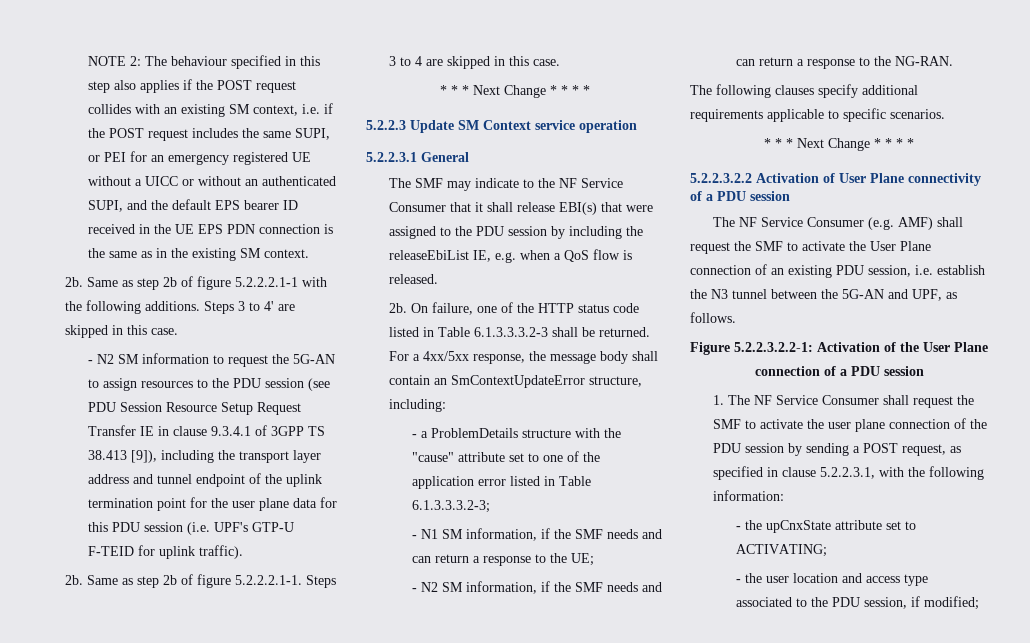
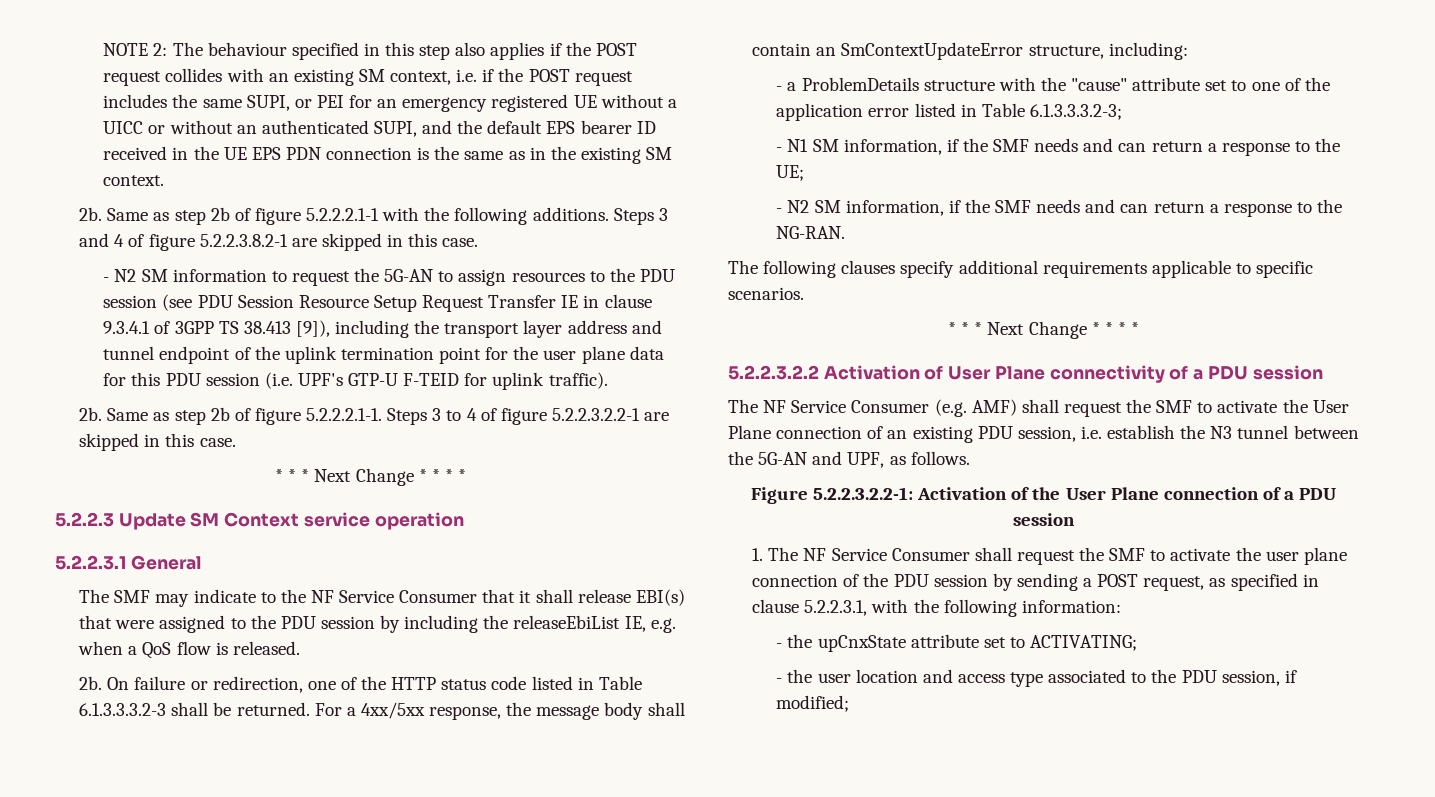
[249,301,275,311] to 4' -> [79,233,288,251] and 4 of figure 5.2.2.3.8.2-1
(423, 61) none -> [480,408,640,425] of figure 5.2.2.3.2.2-1
[432,302,474,315] failure, -> [134,676,303,693] failure or redirection,

